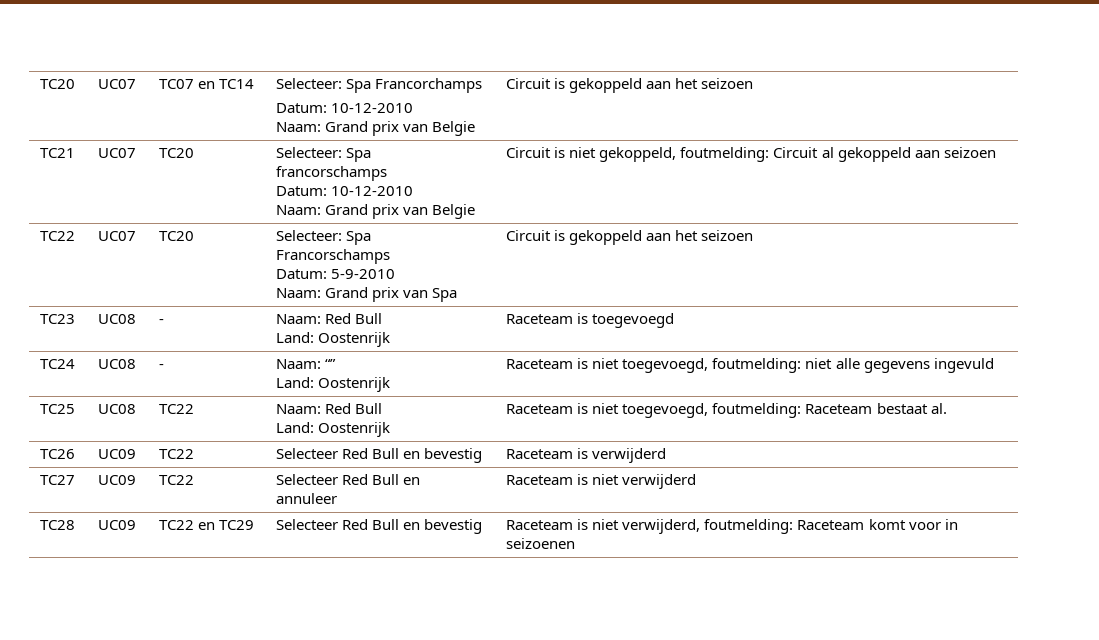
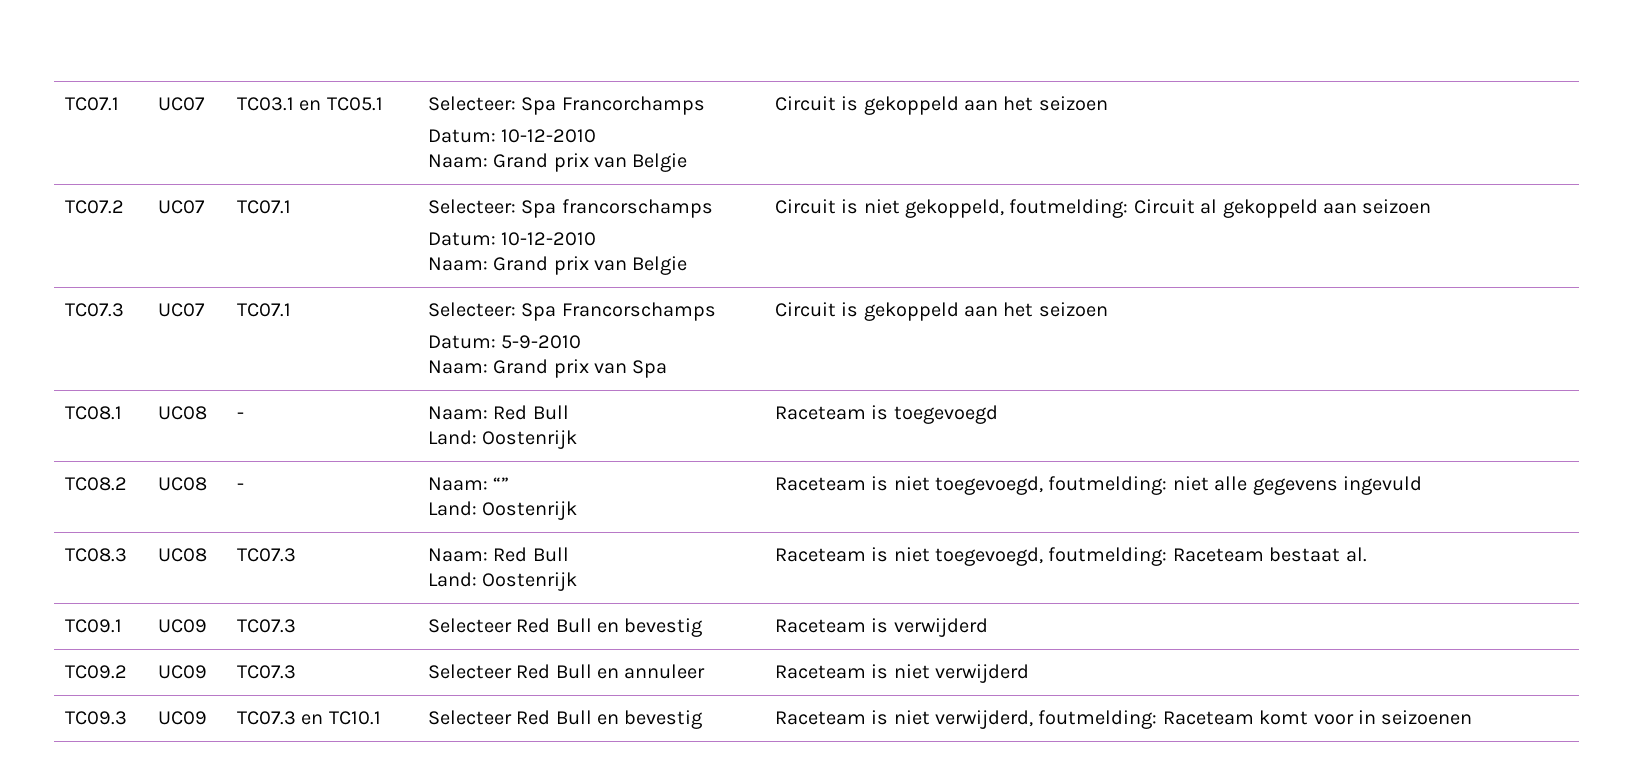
[40,79,76,89] [98,79,137,89] [159,79,255,89] TC20 | UC07 | TC07 en TC14 -> [64,97,119,111] [157,97,205,111] [236,97,383,111] TC07.1 | UC07 | TC03.1 en TC05.1
[40,148,76,158] [98,148,137,158] [159,148,195,158] TC21 | UC07 | TC20 -> [64,200,124,214] [157,200,205,214] [236,200,291,214] TC07.2 | UC07 | TC07.1
[40,231,76,241] [98,231,137,241] [159,231,195,241] TC22 | UC07 | TC20 -> [64,303,124,317] [157,303,205,317] [236,303,291,317] TC07.3 | UC07 | TC07.1
[40,314,76,324] TC23 -> [64,406,122,420] TC08.1
[40,359,76,369] TC24 -> [64,477,127,491] TC08.2
[40,404,76,414] [98,404,137,414] [159,404,195,414] TC25 | UC08 | TC22 -> [64,548,127,562] [157,548,207,562] [236,548,296,562] TC08.3 | UC08 | TC07.3
[40,449,76,459] [98,449,137,459] [159,449,195,459] TC26 | UC09 | TC22 -> [64,619,122,633] [157,619,207,633] [236,619,296,633] TC09.1 | UC09 | TC07.3
[40,475,76,485] [98,475,137,485] [159,475,195,485] TC27 | UC09 | TC22 -> [64,665,127,679] [157,665,207,679] [236,665,296,679] TC09.2 | UC09 | TC07.3
[40,520,76,530] [98,520,137,530] [159,520,255,530] TC28 | UC09 | TC22 en TC29 -> [64,711,127,725] [157,711,207,725] [236,711,381,725] TC09.3 | UC09 | TC07.3 en TC10.1

